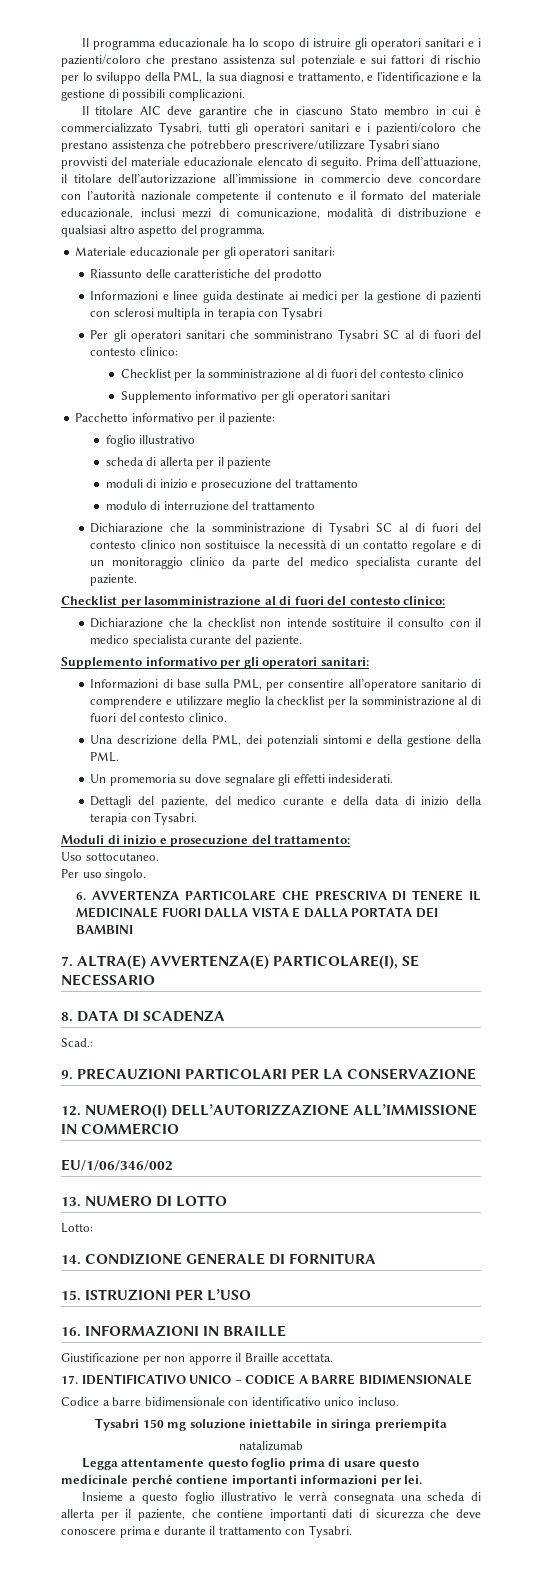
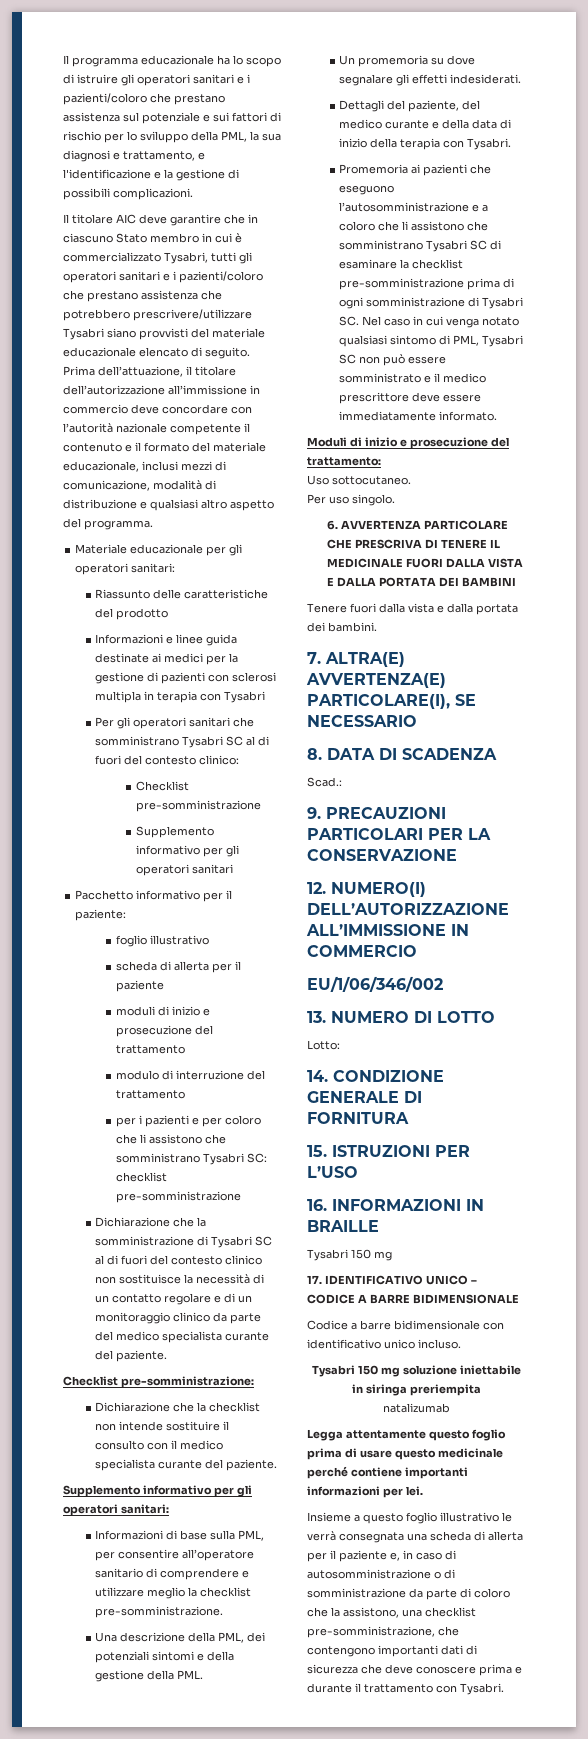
[174,369,465,381] per la somministrazione al di fuori del contesto clinico -> [136,800,262,812] pre-somministrazione
(315, 505) none -> [115,1115,261,1127] [115,1134,226,1144] [115,1153,267,1165] [115,1172,167,1182] [115,1191,241,1203] // per i pazienti e per coloro che li assistono che somministrano Tysabri SC: checklist pre-somministrazione
[120,596,446,608] per lasomministrazione al di fuori del contesto clinico: -> [121,1376,254,1388] pre-somministrazione:
[327,696,481,708] [90,713,227,722] per la somministrazione al di fuori del contesto clinico. -> [95,1606,224,1618] pre-somministrazione.
(198, 818) none -> [339,164,492,176] [339,185,395,195] [339,202,489,212] [339,221,489,231] [339,240,502,252] [339,259,464,269] [339,278,515,290] [339,297,524,309] [339,316,520,328] [339,335,524,347] [339,354,447,366] [339,373,487,383] [339,392,482,404] [339,411,498,421] // Promemoria ai pazienti che eseguono l’autosomministrazione e a coloro che li assistono che somministrano Tysabri SC di esaminare la checklist pre-somministrazione prima di ogni somministrazione di Tysabri SC. Nel caso in cui venga notato qualsiasi sintomo di PML, Tysabri SC non può essere somministrato e il medico prescrittore deve essere immediatamente informato.
(134, 929) none -> [307,603,518,615] [307,622,377,632] // Tenere fuori dalla vista e dalla portata dei bambini.
[61,1353,334,1365] Giustificazione per non apporre il Braille accettata. -> [307,1249,392,1261] Tysabri 150 mg
[137,1509,264,1521] paziente, che contiene -> [339,1550,456,1562] [307,1569,455,1579] [307,1588,510,1600] [307,1607,476,1618] [307,1626,459,1638] [307,1646,375,1657] paziente e, in caso di autosomministrazione o di somministrazione da parte di coloro che la assistono, una checklist pre-somministrazione, che contengono

